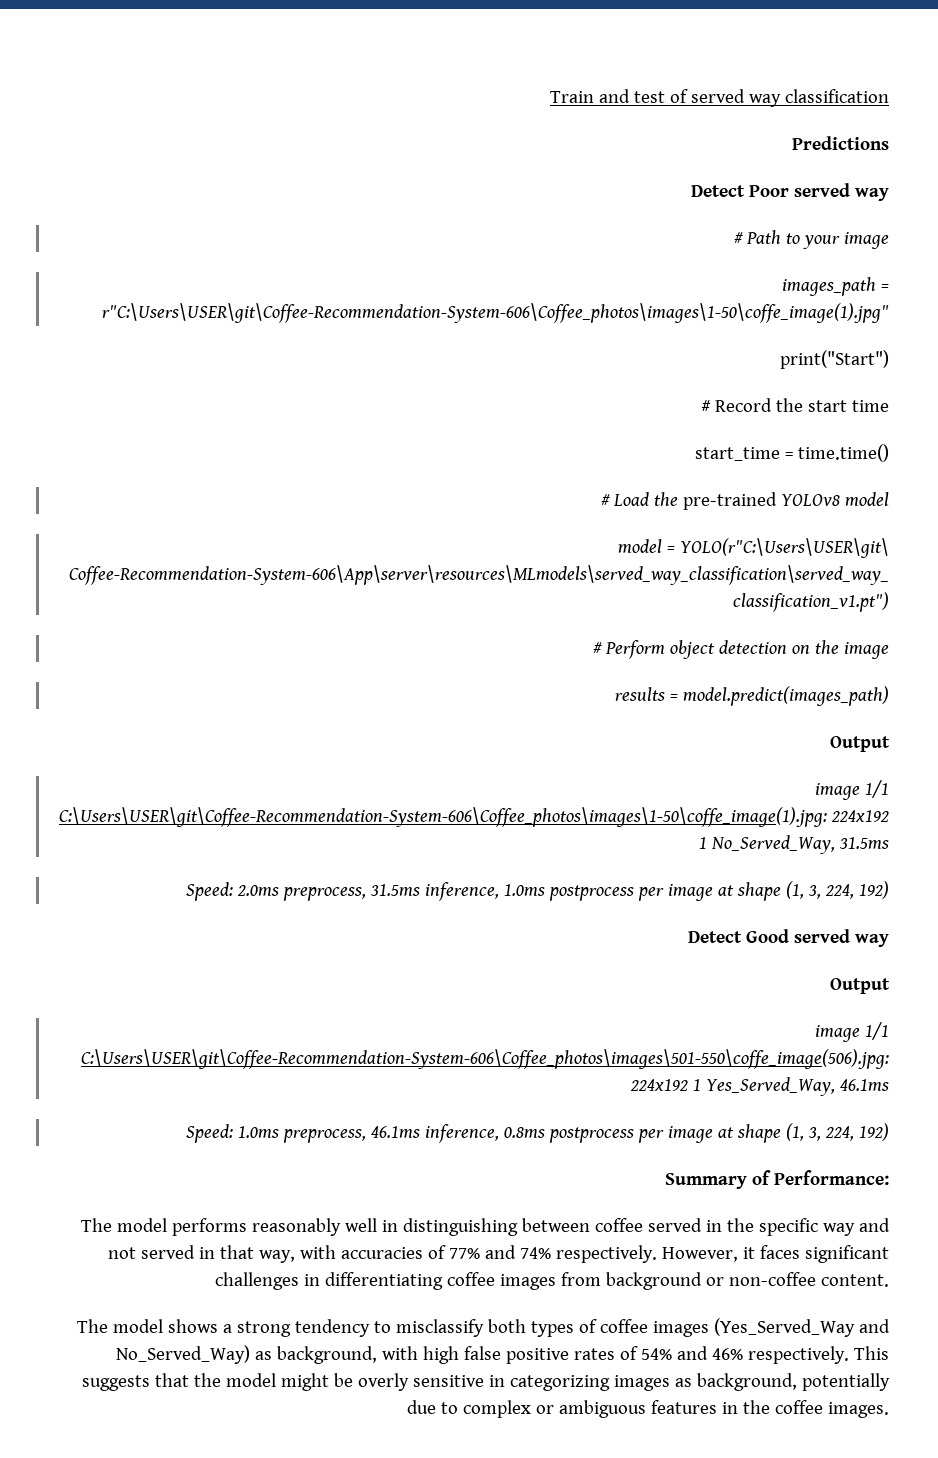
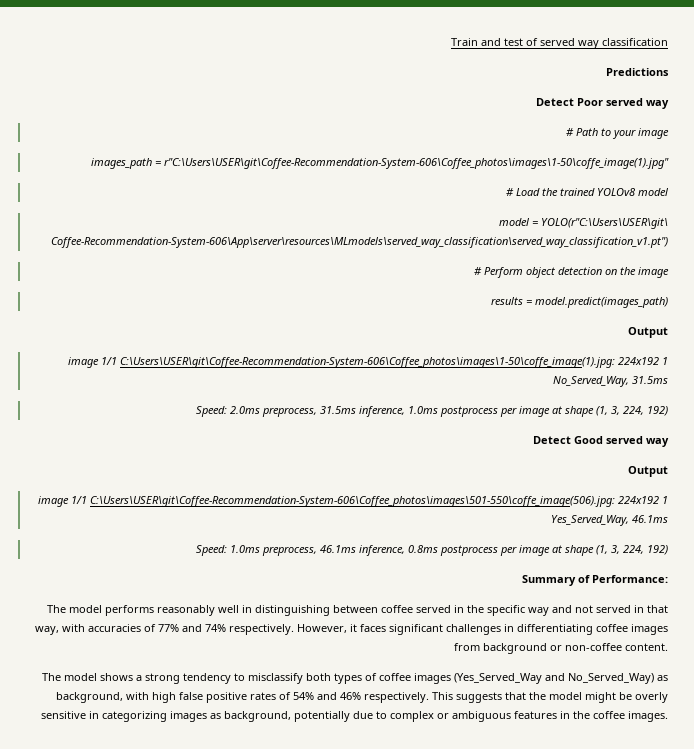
[780,350,889,369] [701,398,889,412] [695,444,889,462] // print("Start") // # Record the start time // start_time = time.time() -> (669, 163) none
[683,492,778,510] pre-trained -> [560,188,595,196] trained

